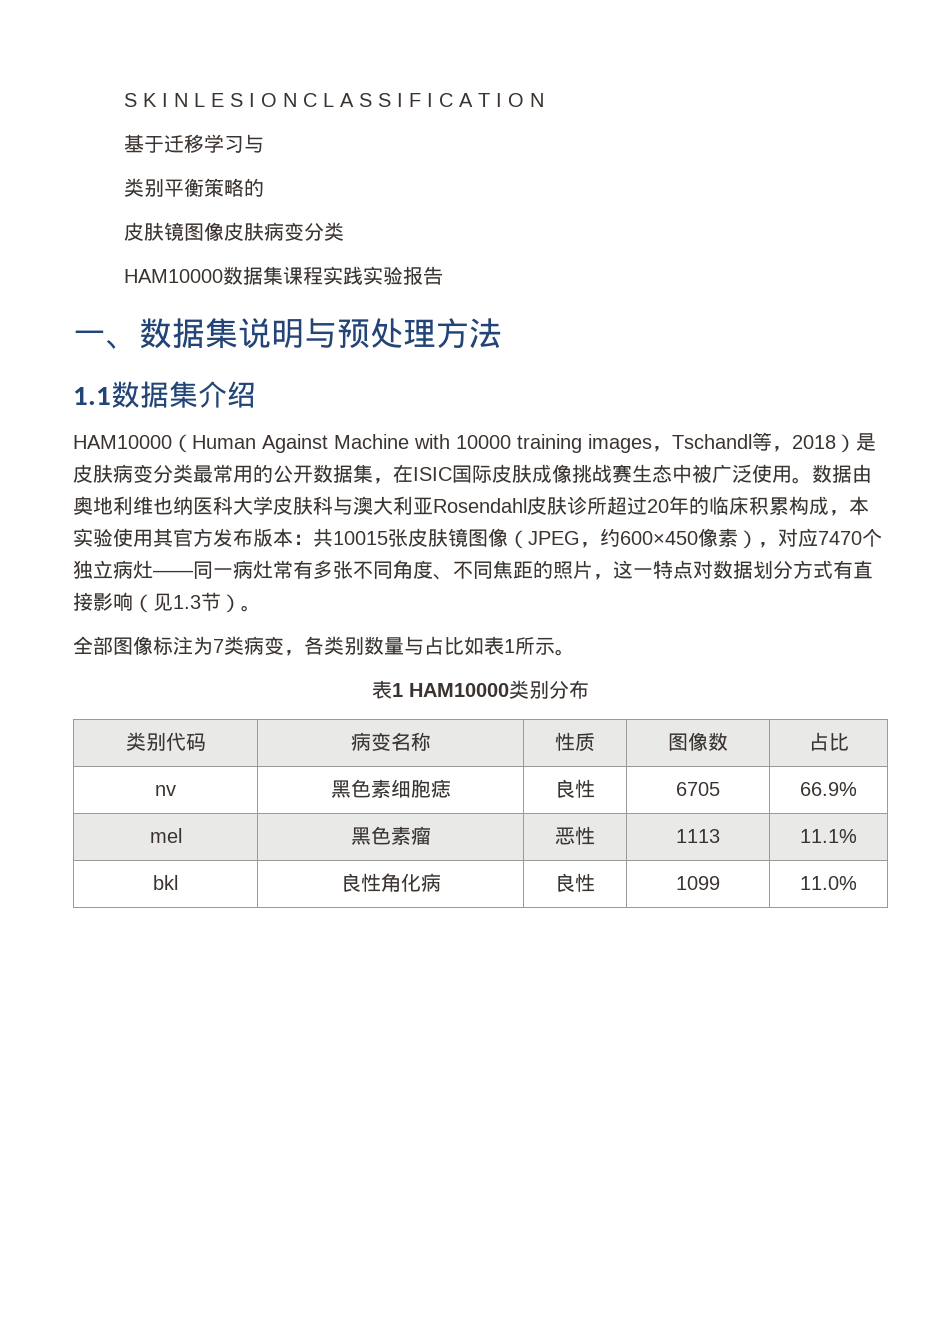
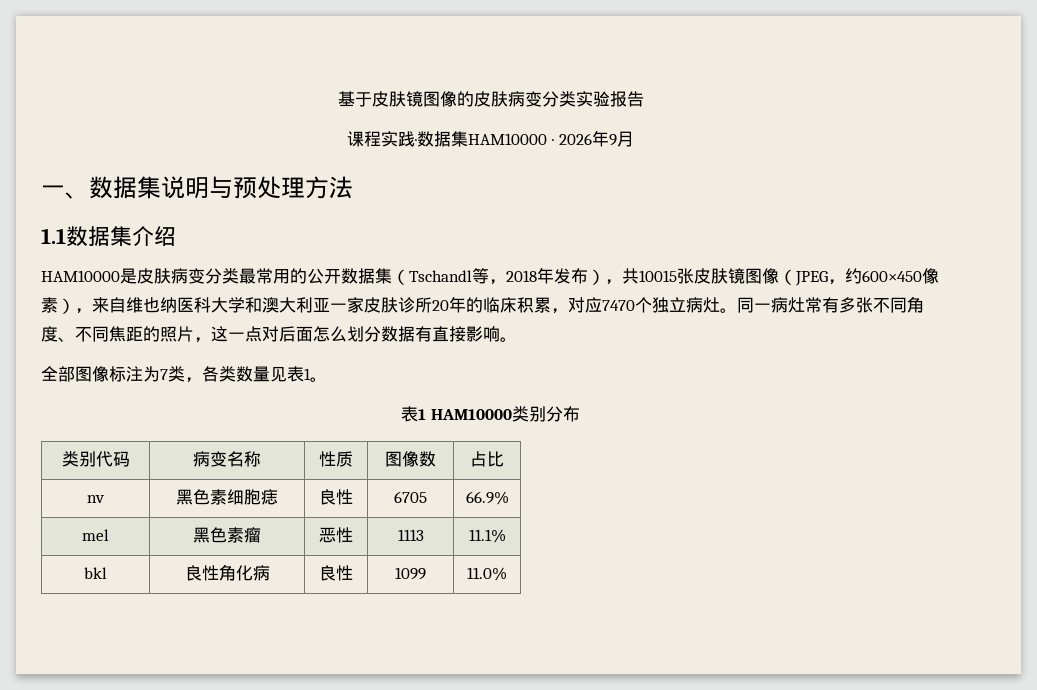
[123,93,544,107] [123,134,264,153] [123,178,264,197] [123,222,344,241] [123,266,443,285] S K I N L E S I O N C L A S S I F I C A T I O N // 基于迁移学习与 // 类别平衡策略的 // 皮肤镜图像皮肤病变分类 // HAM10000数据集课程实践实验报告 -> [337,91,644,107] [347,130,634,147] 基于皮肤镜图像的皮肤病变分类实验报告 // 课程实践·数据集HAM10000 · 2026年9月
[172,432,856,453] （Human Against Machine with 10000 training images，Tschandl等，2018） -> (120, 276) none
[373,464,872,484] [73,496,869,516] [73,528,313,547] ，在ISIC国际皮肤成像挑战赛生态中被广泛使用。数据由奥地利维也纳医科大学皮肤科与澳大利亚Rosendahl皮肤诊所超过20年的临床积累构成，本实验使用其官方发布版本： -> [392,267,622,285] （Tschandl等，2018年发布），
(778, 545) none -> [92,296,568,314] 来自维也纳医科大学和澳大利亚一家皮肤诊所20年的临床积累，
[153,570,193,577] —— -> [720,308,737,313] 。
[653,560,873,579] [73,592,241,613] 特点对数据划分方式有直接影响（见1.3节） -> [245,326,500,342] 点对后面怎么划分数据有直接影响
[244,636,555,656] 病变，各类别数量与占比如表1所示 -> [185,366,311,383] ，各类数量见表1

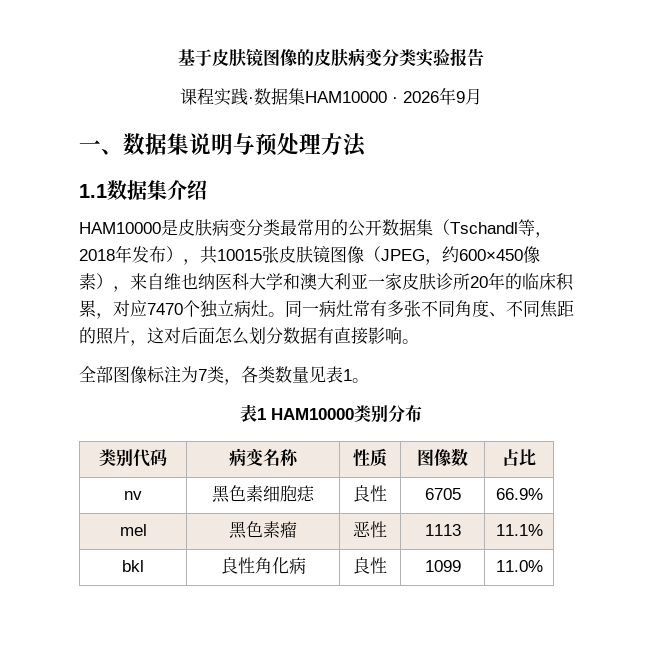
[228,326,262,342] 一点 -> (164, 335) none

